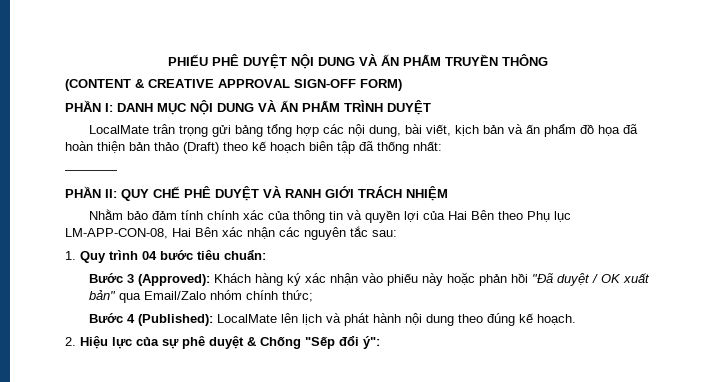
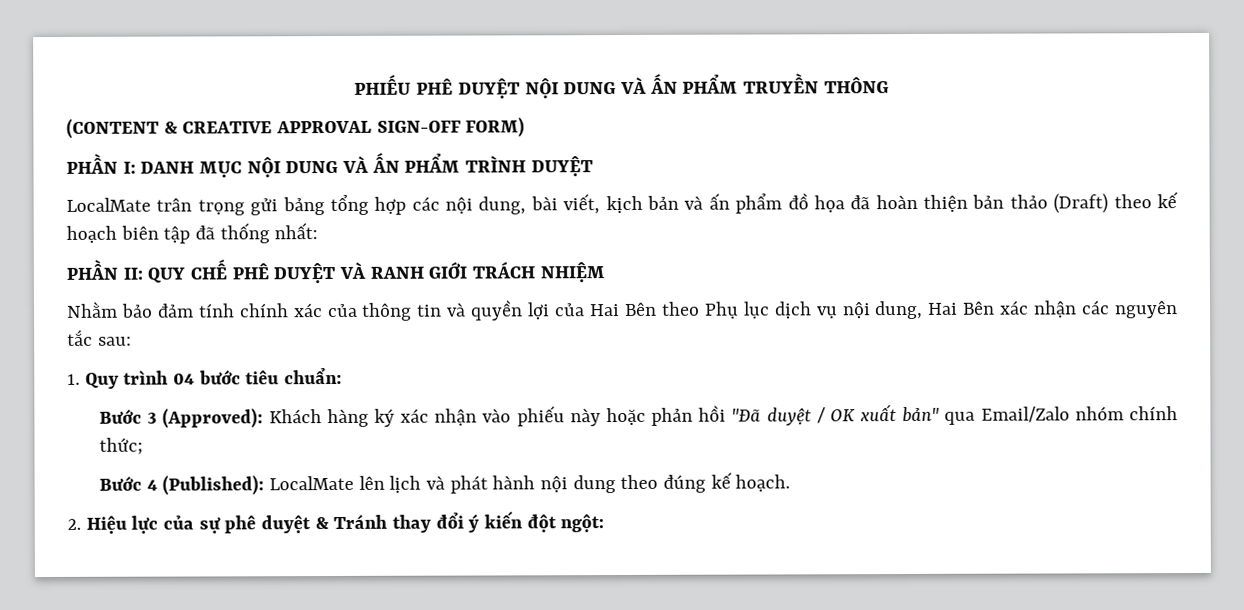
[65,170,117,174] // ―――― -> (319, 231) none
[65,228,168,239] LM-APP-CON-08, -> [773,300,924,320] dịch vụ nội dung,
[260,335,380,349] Chống "Sếp đổi ý": -> [333,511,605,533] Tránh thay đổi ý kiến đột ngột:

